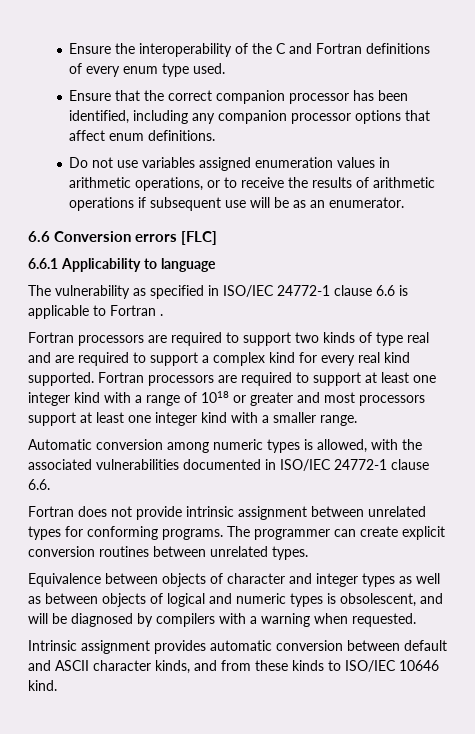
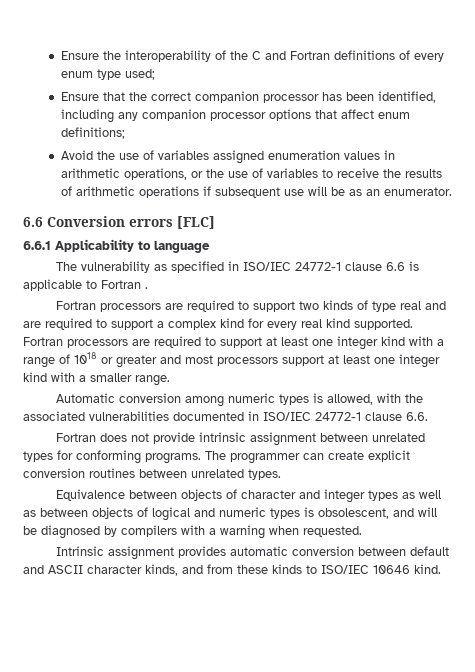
[193,63,226,74] used. -> [124,69,155,80] used;
[148,130,216,141] [69,157,139,168] definitions. // Do not use -> [60,127,125,139] [60,150,154,160] definitions; // Avoid the use of
(221, 184) none -> [205,168,318,178] the use of variables

